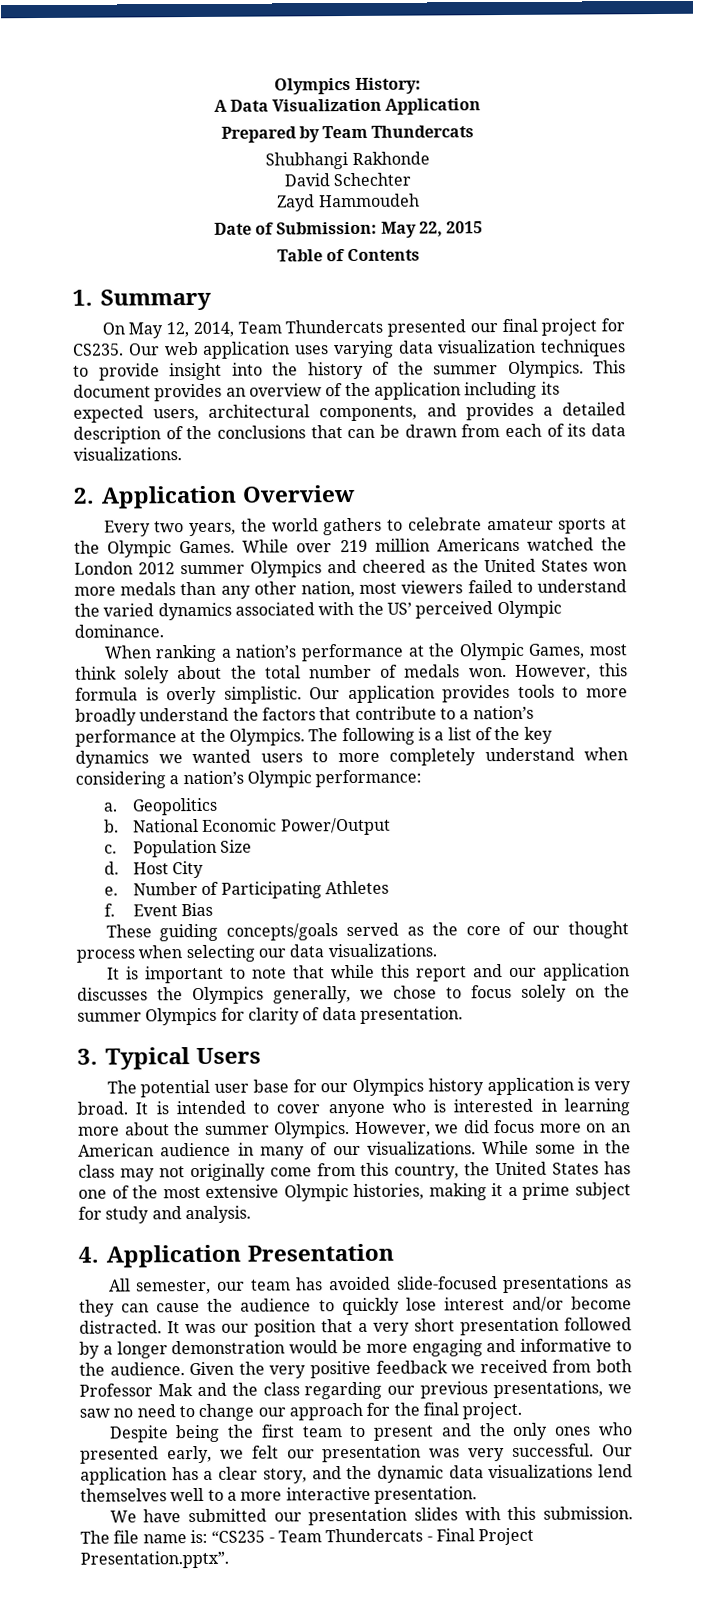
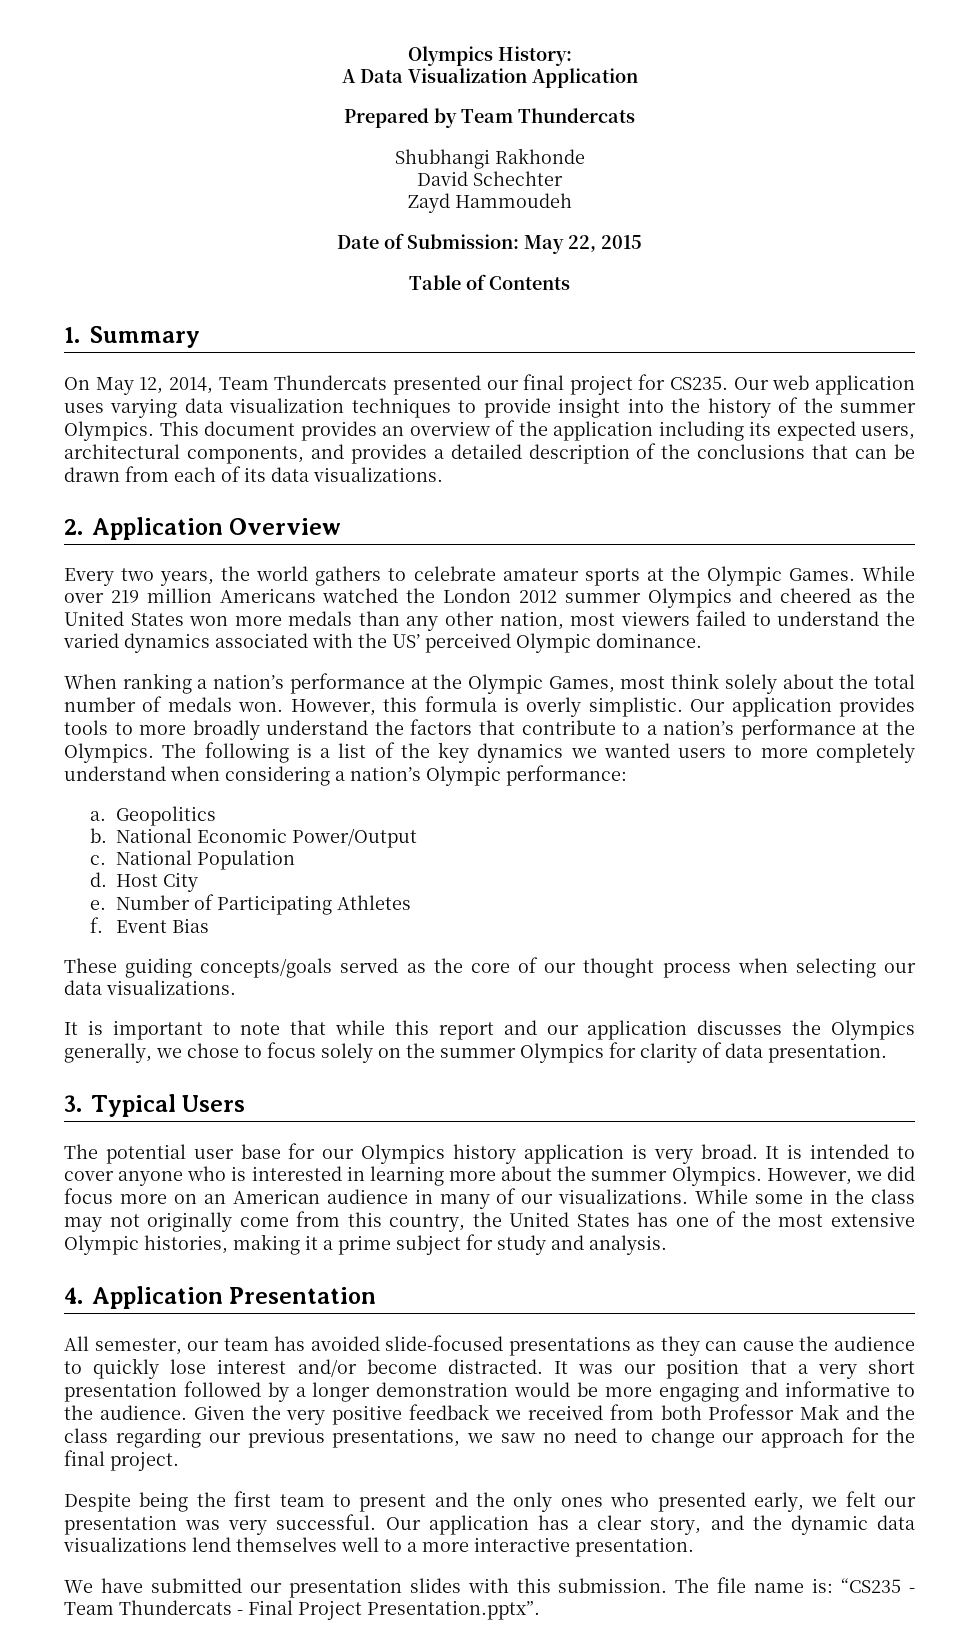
(118, 849) none -> [116,850,193,865] National
[220,839,253,853] Size -> (296, 860) none

